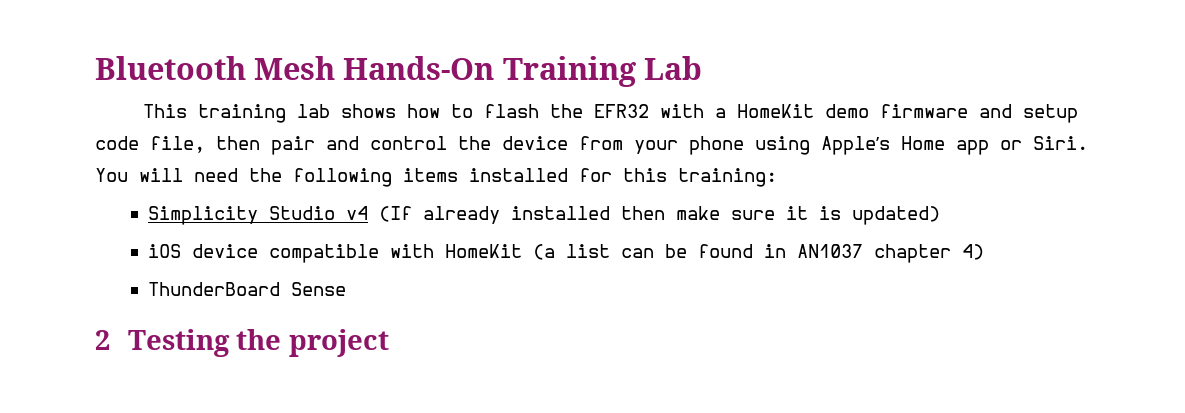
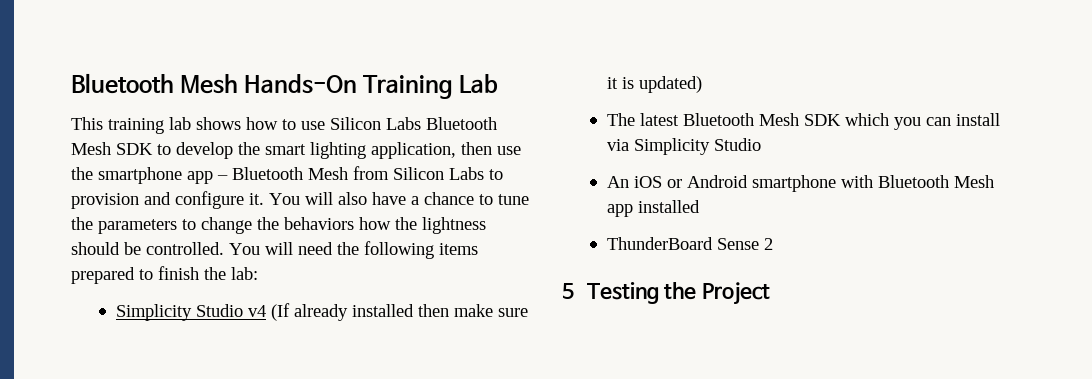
[483,104,1078,123] [95,136,1088,155] flash the EFR32 with a HomeKit demo firmware and setup code file, then pair and control the device from your phone using Apple’s Home app or Siri. -> [301,117,497,130] [71,142,521,159] [71,166,503,184] [71,191,529,209] [71,217,486,234] [71,242,224,255] use Silicon Labs Bluetooth Mesh SDK to develop the smart lighting application, then use the smartphone app – Bluetooth Mesh from Silicon Labs to provision and configure it. You will also have a chance to tune the parameters to change the behaviors how the lightness should be controlled.
[469,168,777,187] installed for this training: -> [71,266,258,284] prepared to finish the lab:
[148,244,985,263] iOS device compatible with HomeKit (a list can be found in AN1037 chapter 4) -> [606,113,1000,130] [606,138,761,155] [606,175,994,192] [606,200,700,217] The latest Bluetooth Mesh SDK which you can install via Simplicity Studio // An iOS or Android smartphone with Bluetooth Mesh app installed
[95,330,110,350] // 2 -> [763,238,773,250] [562,283,574,299] 2 // 5
[288,329,389,357] project -> [701,282,770,305] Project

